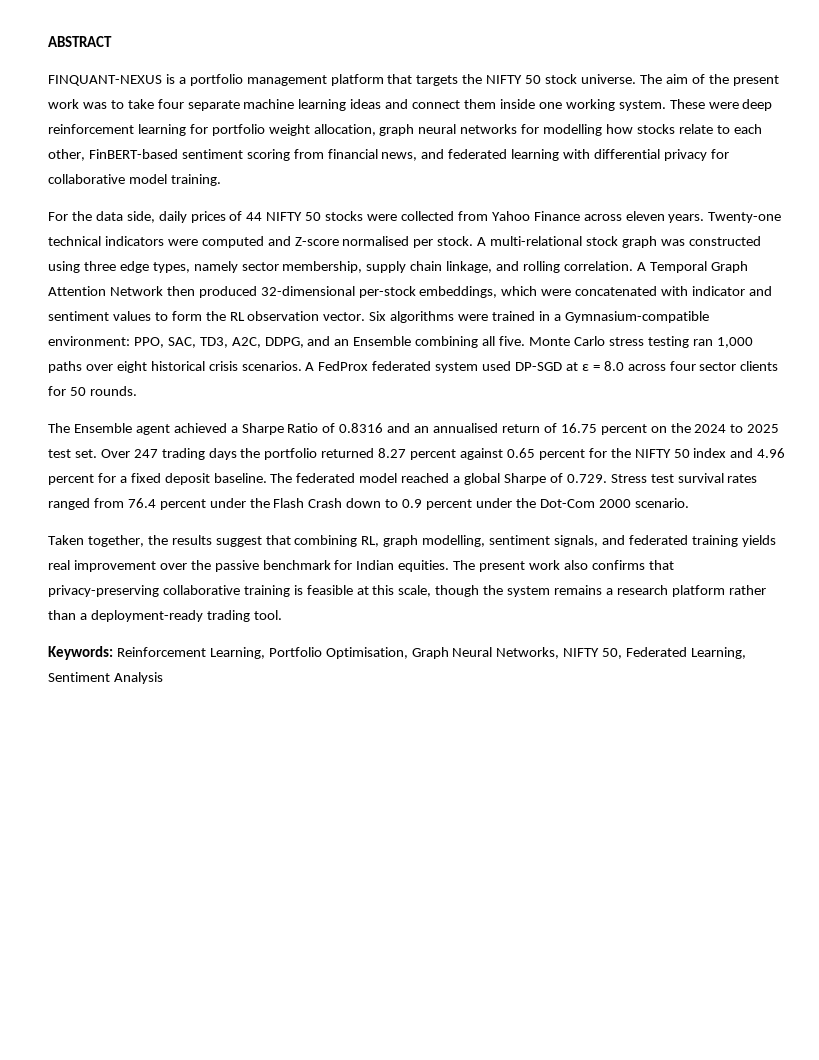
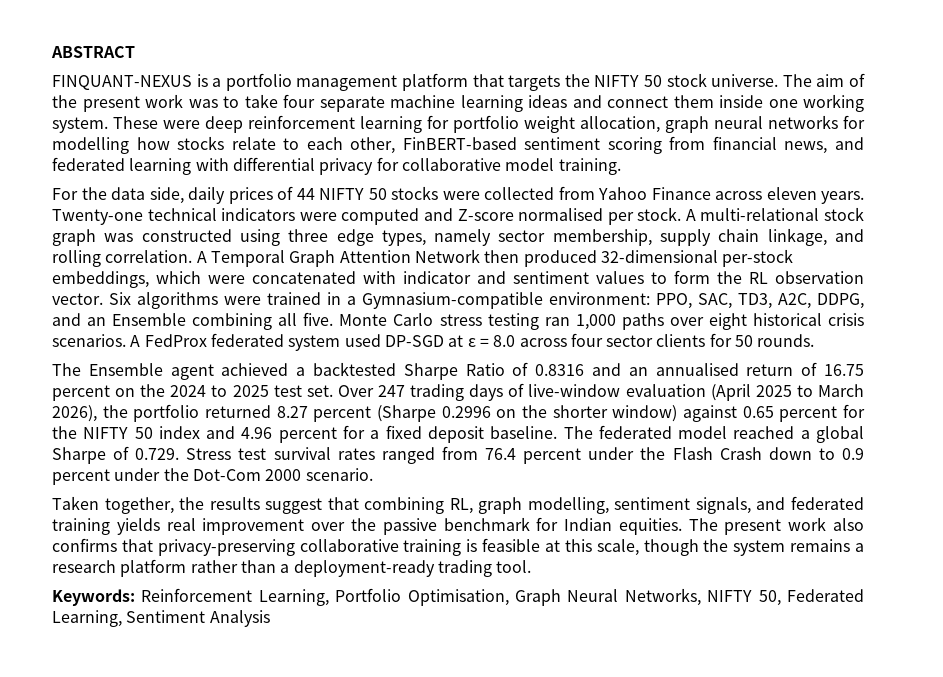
(238, 429) none -> [313,362,397,376] backtested
(237, 454) none -> [508,383,864,401] [52,405,97,422] of live-window evaluation (April 2025 to March 2026),
(457, 454) none -> [377,405,678,422] (Sharpe 0.2996 on the shorter window)

